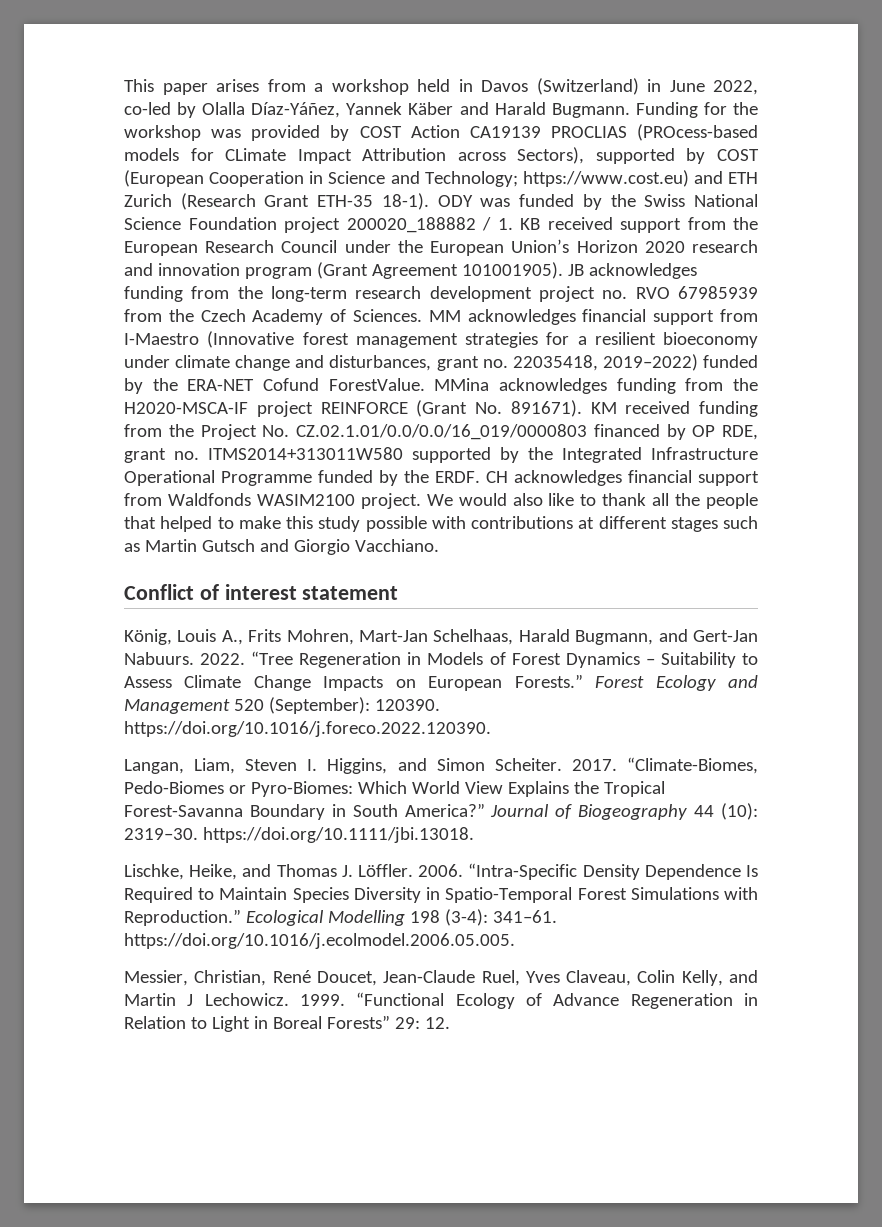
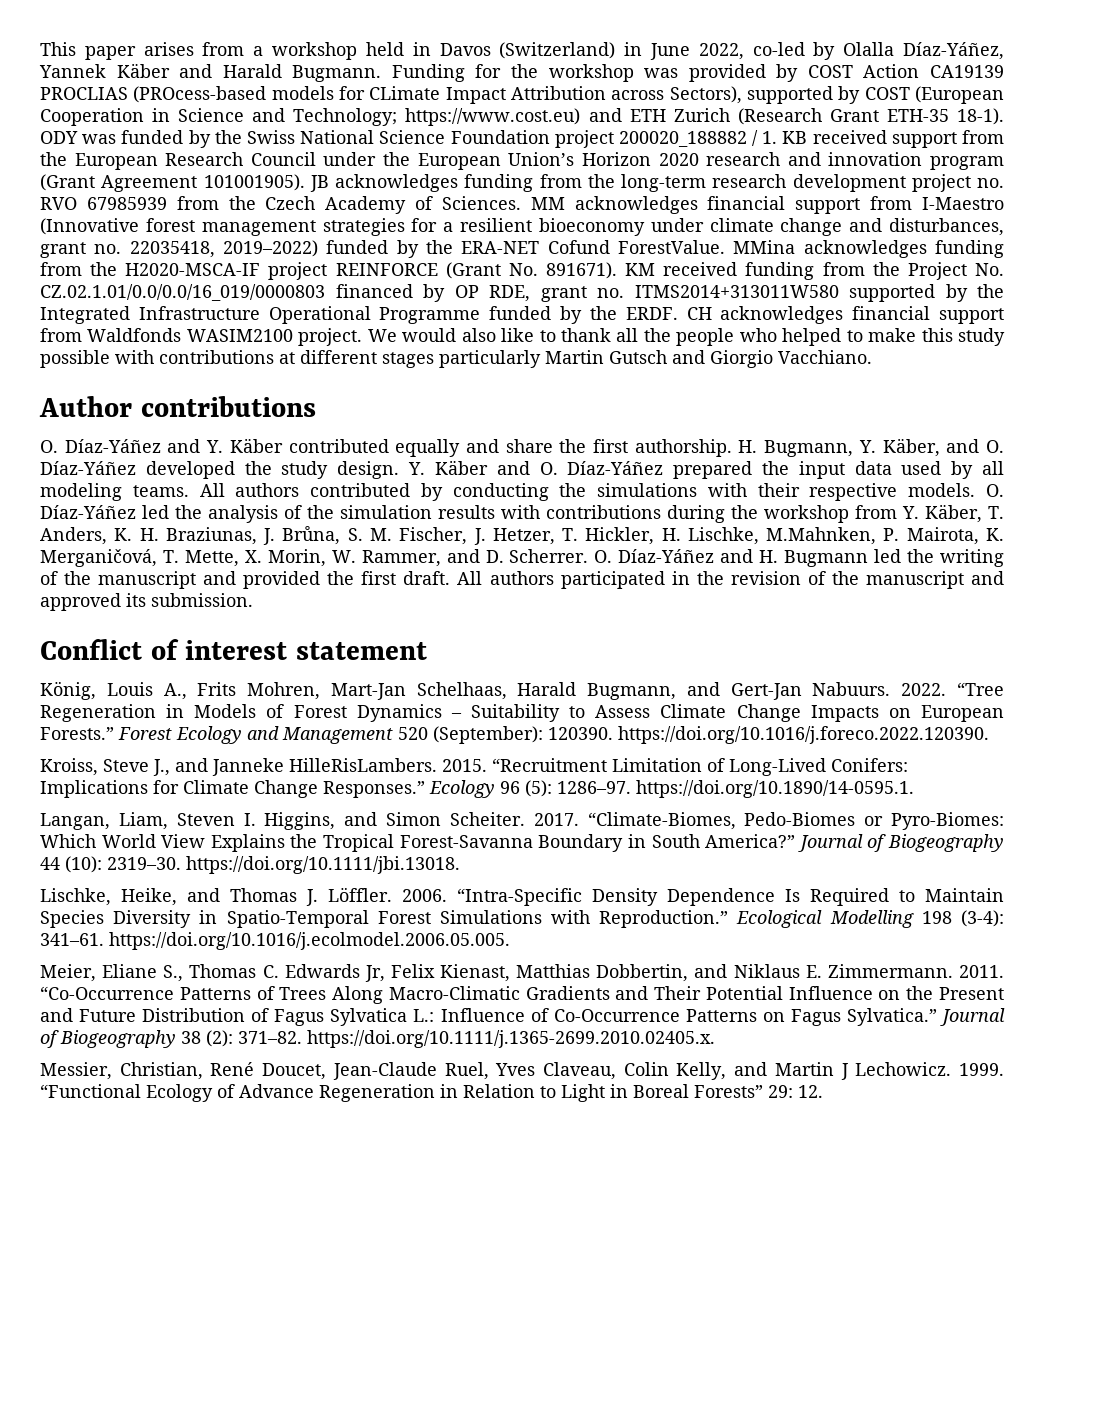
[124,516,156,529] that -> [739,328,777,342] who
[723,516,758,529] [124,543,140,552] such as -> [439,350,541,368] particularly
(439, 545) none -> [39,396,316,417] [40,438,1005,457] [40,460,1004,479] [40,483,1004,501] [40,504,1004,523] [40,526,1005,545] [40,549,1005,567] [40,571,1004,589] [40,593,253,611] // Author contributions // O. Díaz-Yáñez and Y. Käber contributed equally and share the first authorship. H. Bugmann, Y. Käber, and O. Díaz-Yáñez developed the study design. Y. Käber and O. Díaz-Yáñez prepared the input data used by all modeling teams. All authors contributed by conducting the simulations with their respective models. O. Díaz-Yáñez led the analysis of the simulation results with contributions during the workshop from Y. Käber, T. Anders, K. H. Braziunas, J. Brůna, S. M. Fischer, J. Hetzer, T. Hickler, H. Lischke, M.Mahnken, P. Mairota, K. Merganičová, T. Mette, X. Morin, W. Rammer, and D. Scherrer. O. Díaz-Yáñez and H. Bugmann led the writing of the manuscript and provided the first draft. All authors participated in the revision of the manuscript and approved its submission.
(491, 729) none -> [40,758,908,776] [40,780,914,798] // Kroiss, Steve J., and Janneke HilleRisLambers. 2015. “Recruitment Limitation of Long-Lived Conifers: Implications for Climate Change Responses.” Ecology 96 (5): 1286–97. https://doi.org/10.1890/14-0595.1.
(515, 941) none -> [40,964,1004,982] [40,986,1004,1004] [40,1008,1005,1026] [40,1030,715,1048] // Meier, Eliane S., Thomas C. Edwards Jr, Felix Kienast, Matthias Dobbertin, and Niklaus E. Zimmermann. 2011. “Co-Occurrence Patterns of Trees Along Macro-Climatic Gradients and Their Potential Influence on the Present and Future Distribution of Fagus Sylvatica L.: Influence of Co-Occurrence Patterns on Fagus Sylvatica.” Journal of Biogeography 38 (2): 371–82. https://doi.org/10.1111/j.1365-2699.2010.02405.x.

